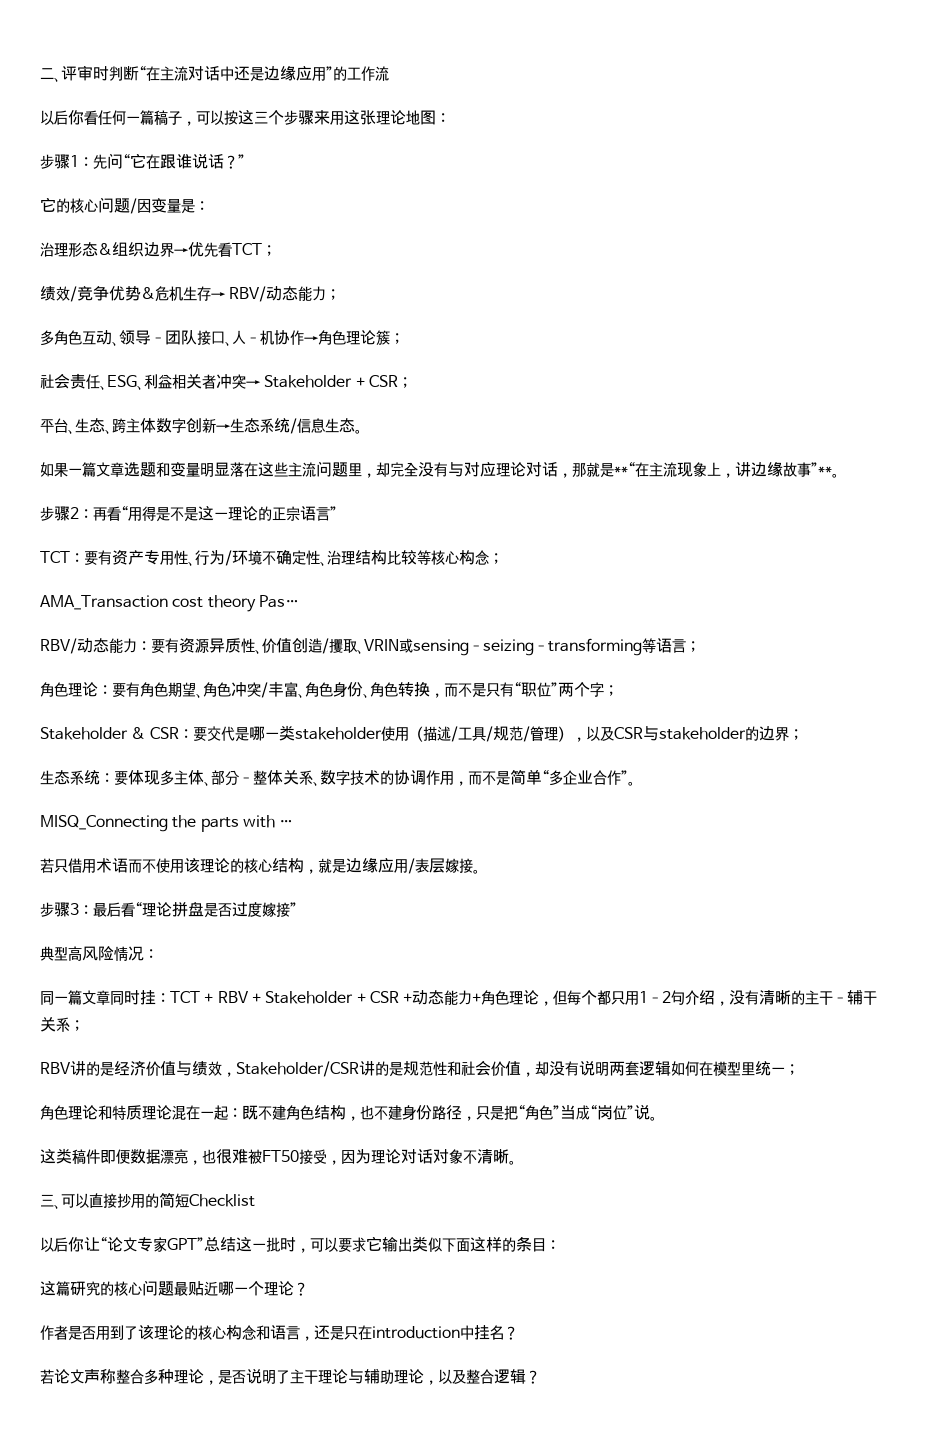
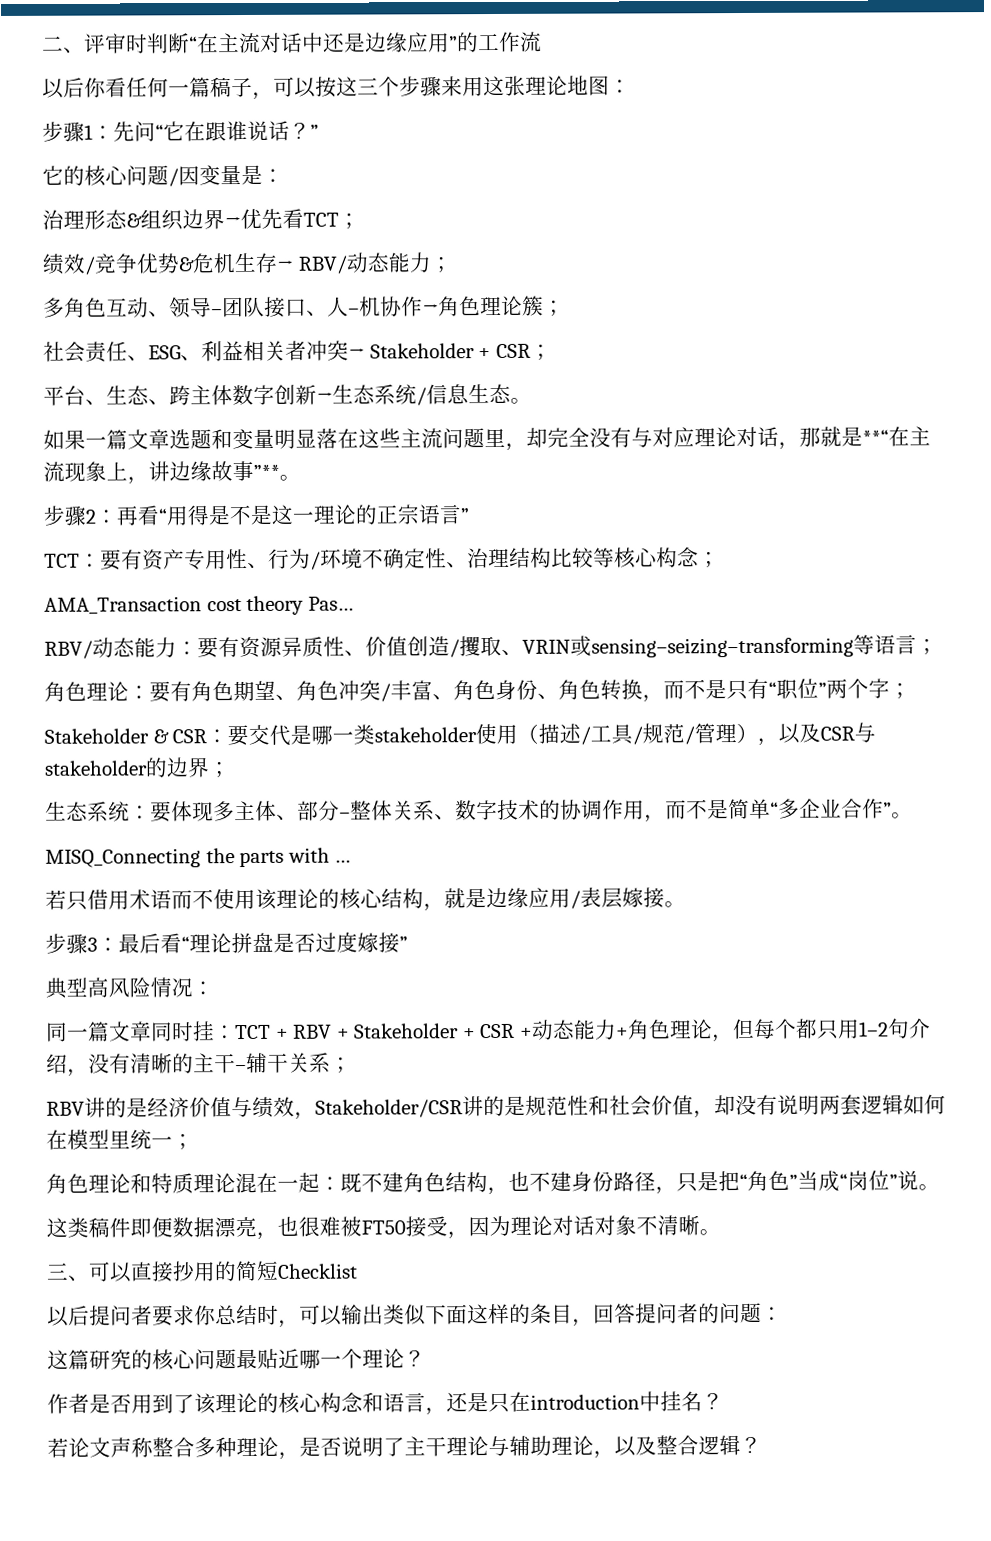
[68,1237,280,1252] 你让“论文专家GPT”总结这一批 -> [89,1304,258,1327] 提问者要求你总结
[338,1236,382,1252] 要求它 -> (342, 1315) none
(546, 1245) none -> [572,1302,762,1327] ，回答提问者的问题

